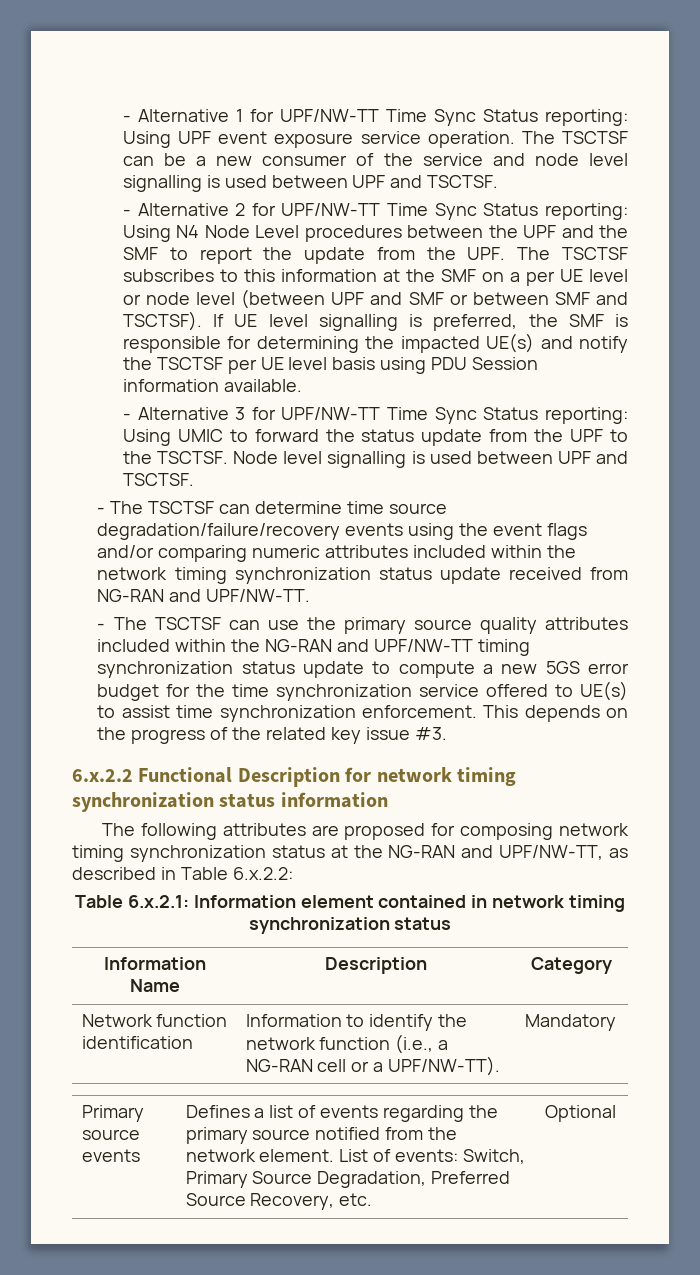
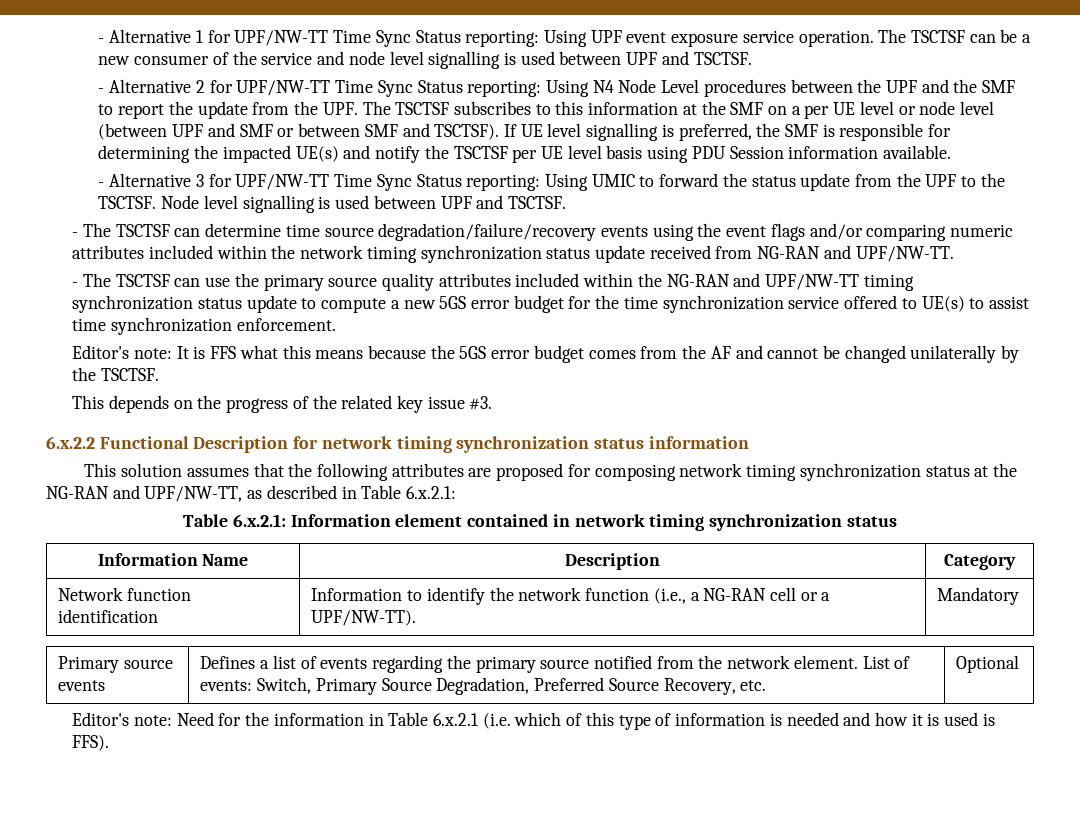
(477, 711) none -> [72,345,1020,363] [72,367,159,381] // Editor's note: It is FFS what this means because the 5GS error budget comes from the AF and cannot be changed unilaterally by the TSCTSF. //
[102,823,136,836] The -> [84,463,313,477] This solution assumes that the
[232,867,293,880] 6.x.2.2: -> [406,486,457,499] 6.x.2.1:
(616, 1113) none -> [72,712,995,730] [72,735,110,751] // Editor's note: Need for the information in Table 6.x.2.1 (i.e. which of this type of information is needed and how it is used is FFS).

